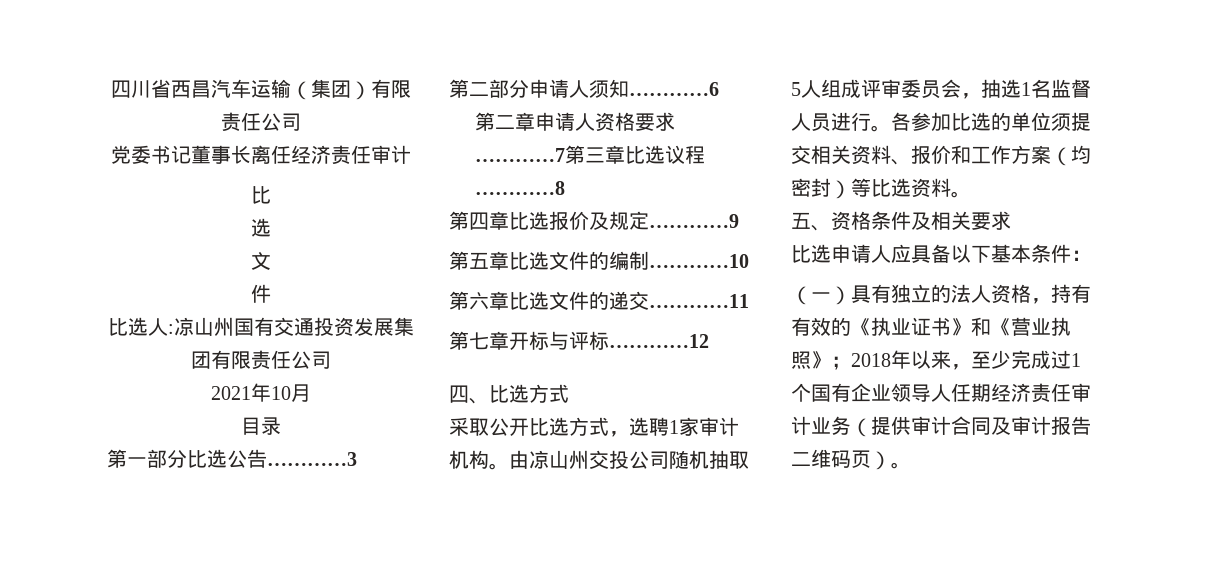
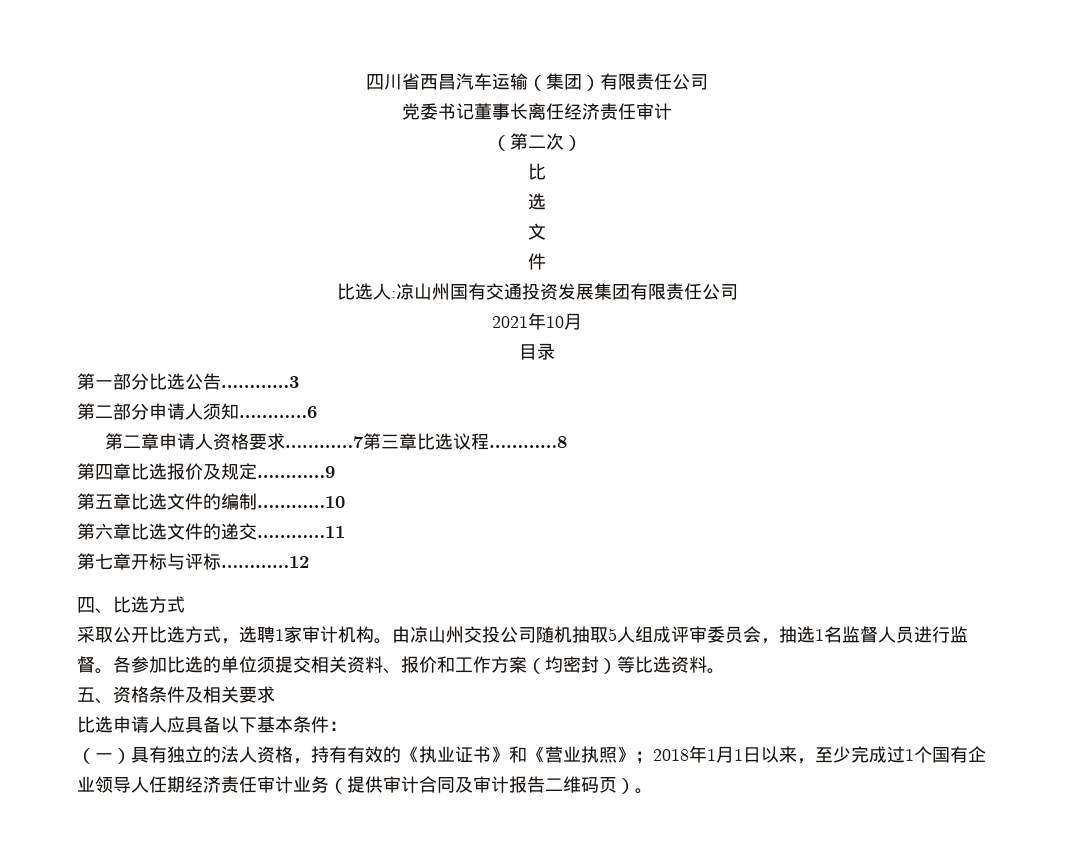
(411, 154) none -> [492,133,582,151] // （第二次）
(871, 121) none -> [950,626,968,643] [77,656,95,673] 监督
(911, 359) none -> [707,746,761,763] 1月1日

